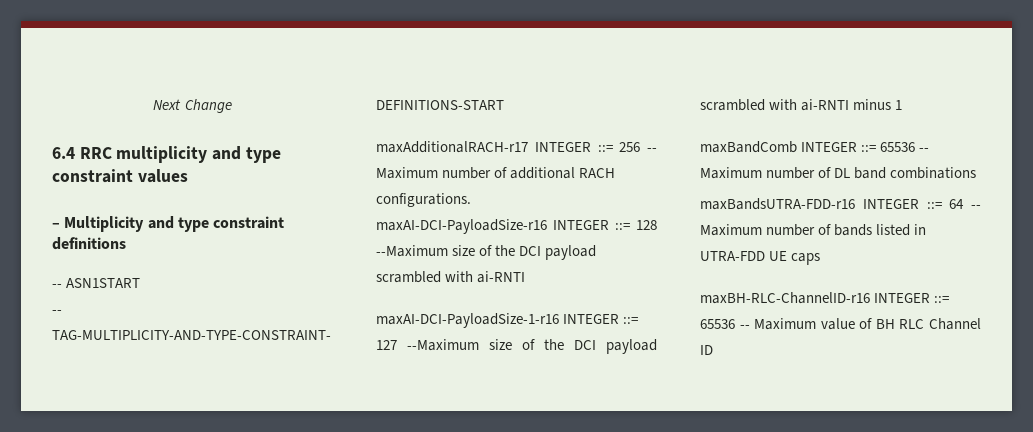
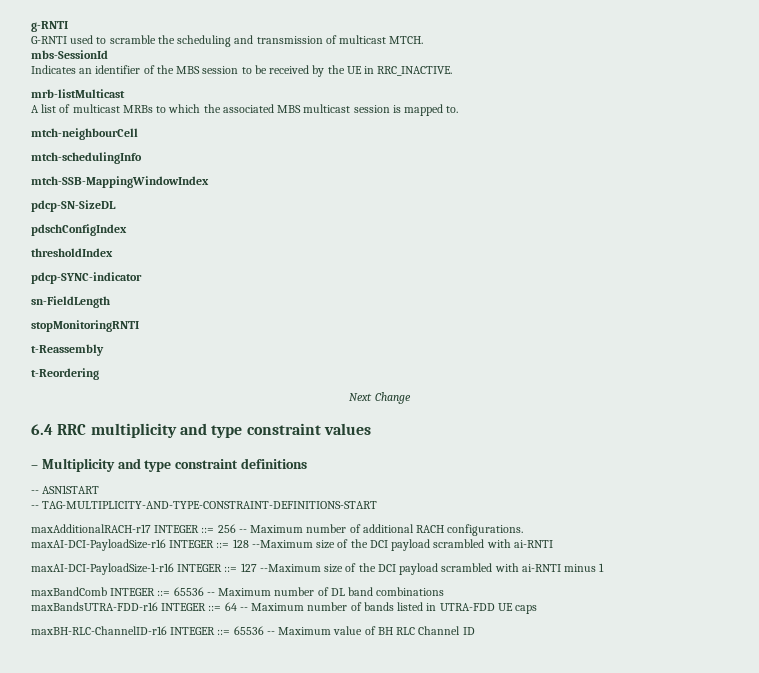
(153, 104) none -> [31,21,68,32] [31,35,424,47] [31,50,108,59] [31,65,453,77] [31,89,125,98] [31,104,459,116] [31,128,138,140] [31,152,142,164] [31,176,209,188] [31,200,116,212] [31,224,127,236] [31,248,113,257] [31,272,142,284] [31,296,110,308] [31,320,139,332] [31,344,104,356] [31,368,99,380] g-RNTI // G-RNTI used to scramble the scheduling and transmission of multicast MTCH. // mbs-SessionId // Indicates an identifier of the MBS session to be received by the UE in RRC_INACTIVE. // mrb-listMulticast // A list of multicast MRBs to which the associated MBS multicast session is mapped to. // mtch-neighbourCell // mtch-schedulingInfo // mtch-SSB-MappingWindowIndex // pdcp-SN-SizeDL // pdschConfigIndex // thresholdIndex // pdcp-SYNC-indicator // sn-FieldLength // stopMonitoringRNTI // t-Reassembly // t-Reordering //

